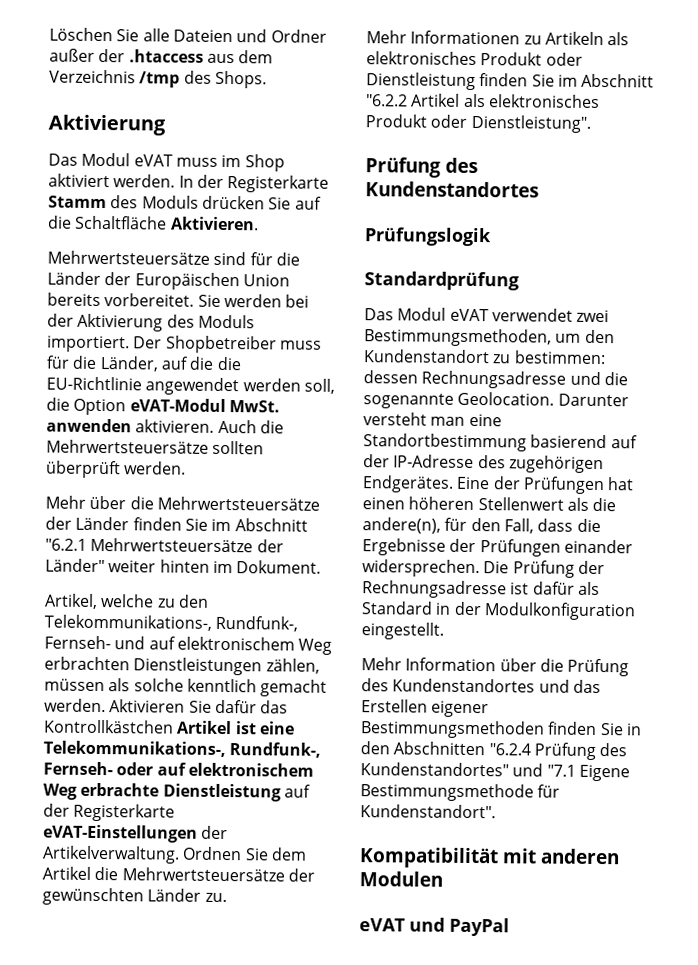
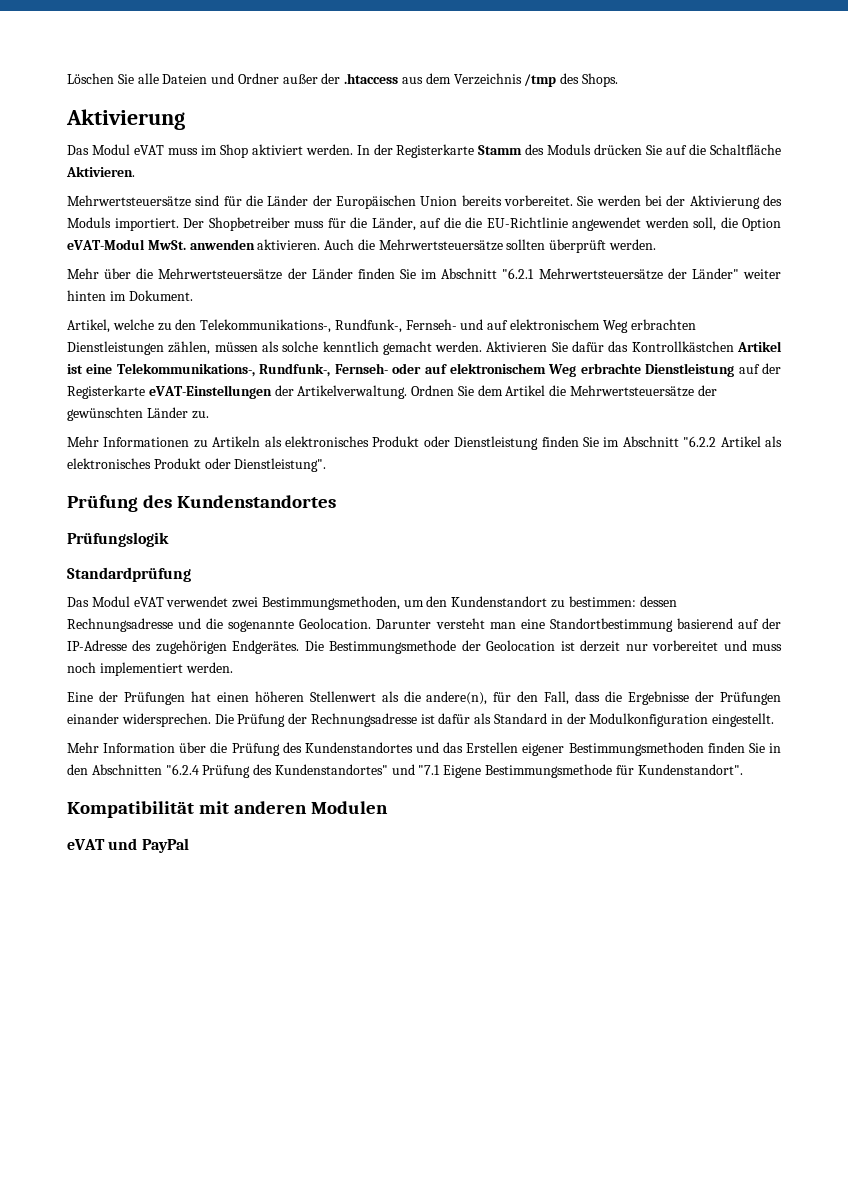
(454, 484) none -> [304,640,782,654] [67,662,233,676] Die Bestimmungsmethode der Geolocation ist derzeit nur vorbereitet und muss noch implementiert werden. //

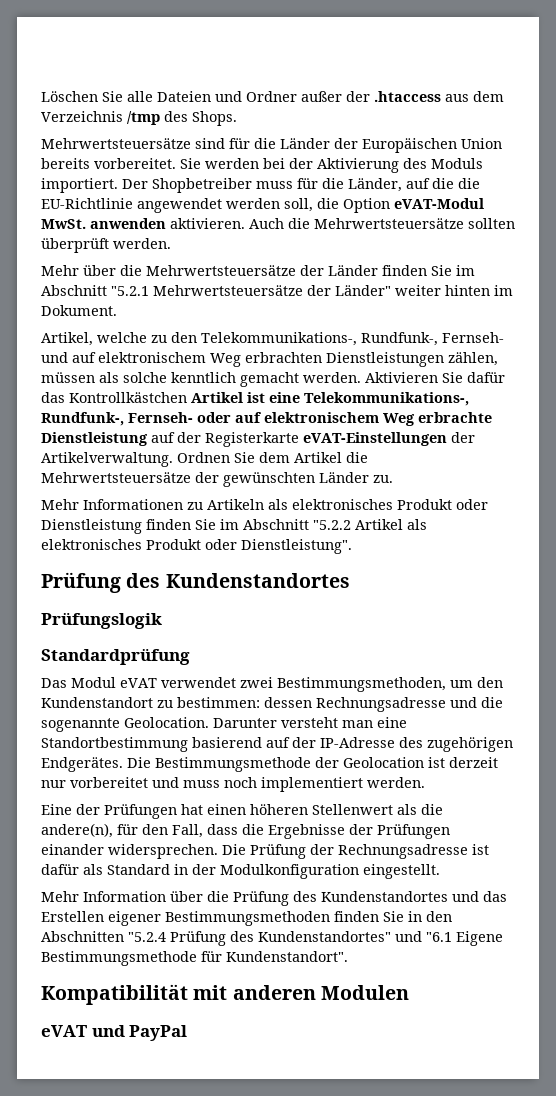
[66,109,185,130] [67,144,782,158] [66,166,135,177] // Aktivierung // Das Modul eVAT muss im Shop aktiviert werden. In der Registerkarte Stamm des Moduls drücken Sie auf die Schaltfläche Aktivieren. -> (237, 118) none
[502,268,535,279] "6.2.1 -> [111,286,149,296] "5.2.1
[683,436,717,447] "6.2.2 -> [313,520,351,530] "5.2.2
[165,764,199,775] "6.2.4 -> [128,932,166,942] "5.2.4
[418,765,441,775] "7.1 -> [426,932,452,942] "6.1

